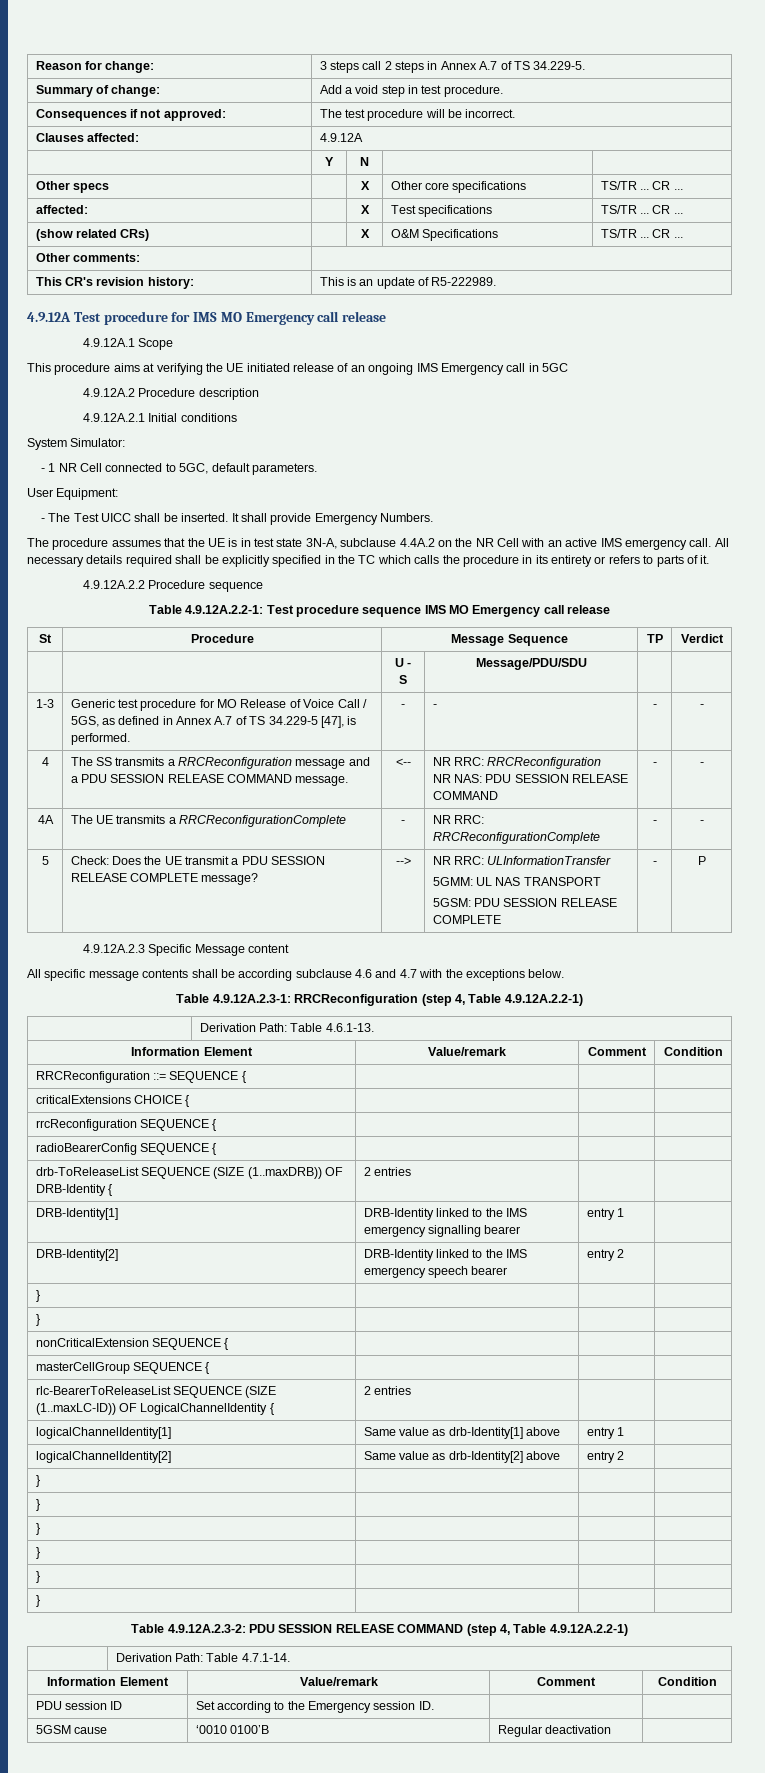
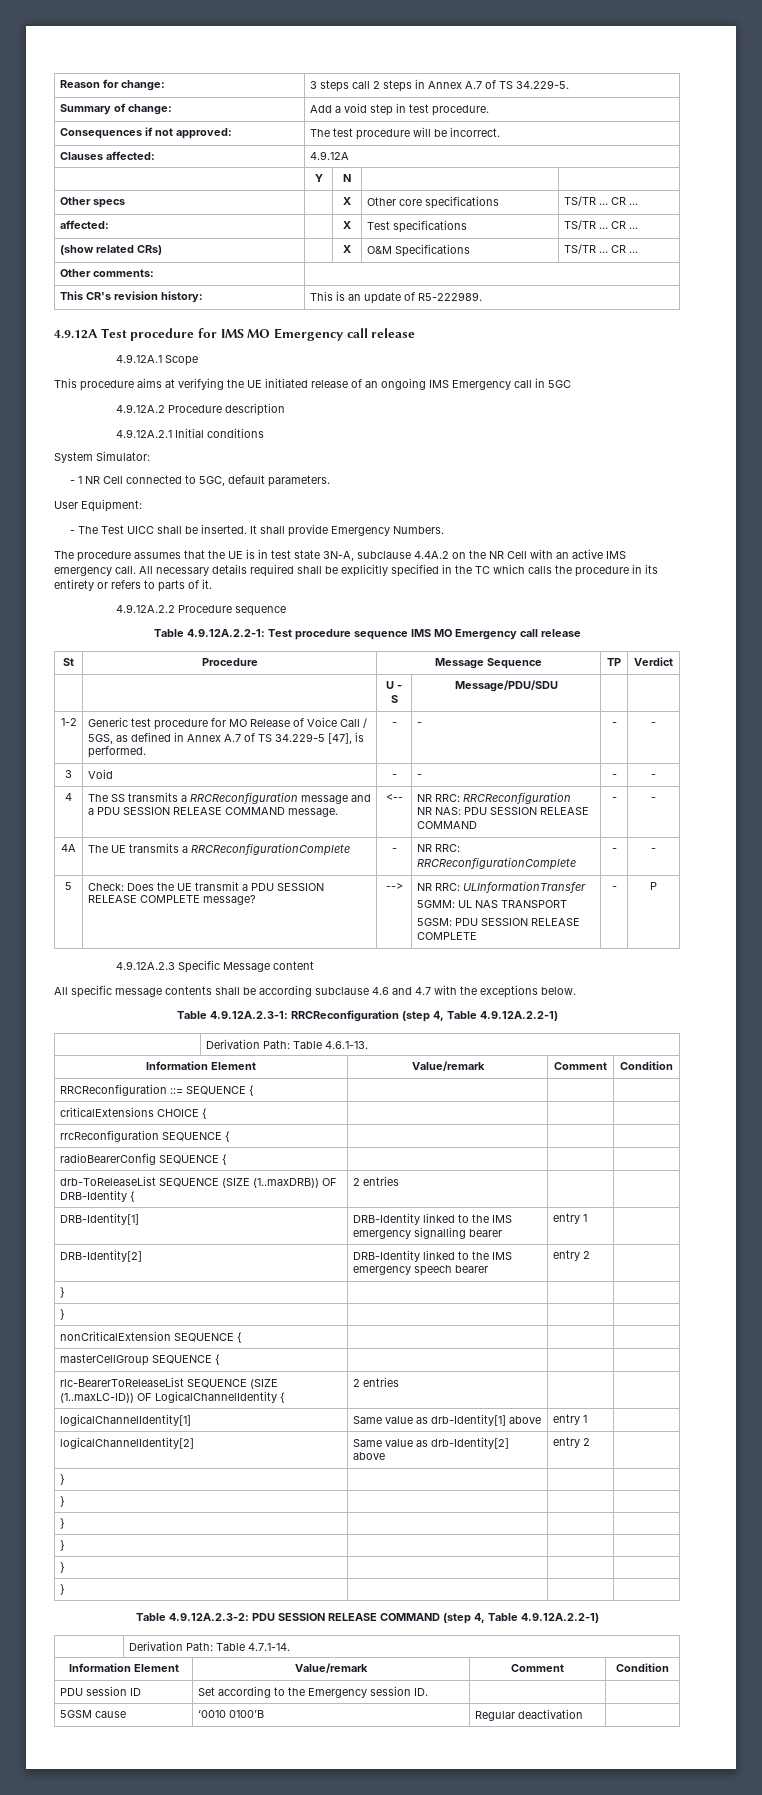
[36,699,54,708] 1-3 -> [60,718,77,726] 1-2
(704, 706) none -> [65,770,72,778] [87,769,113,779] [391,774,397,778] [416,774,422,778] [611,774,617,778] [651,774,656,778] // 3 | Void | - | - | - | -

